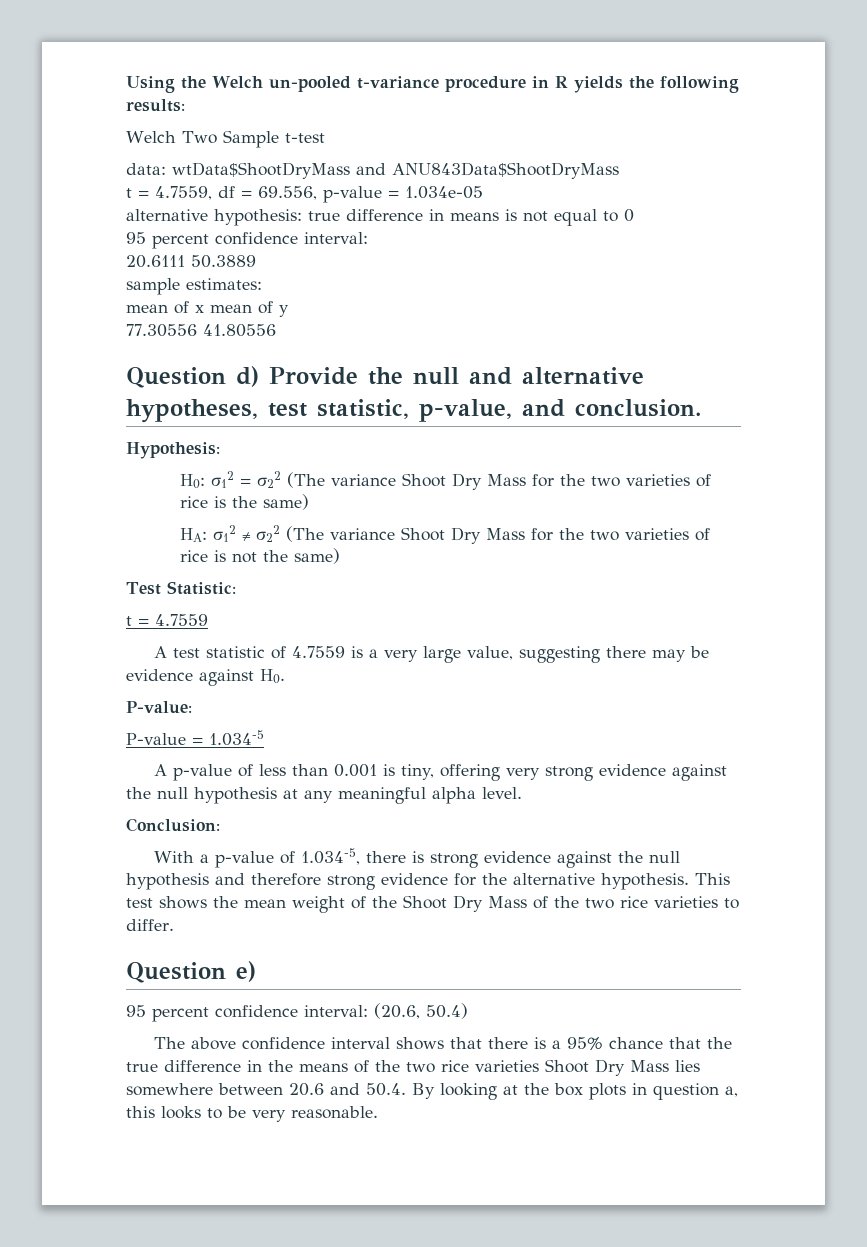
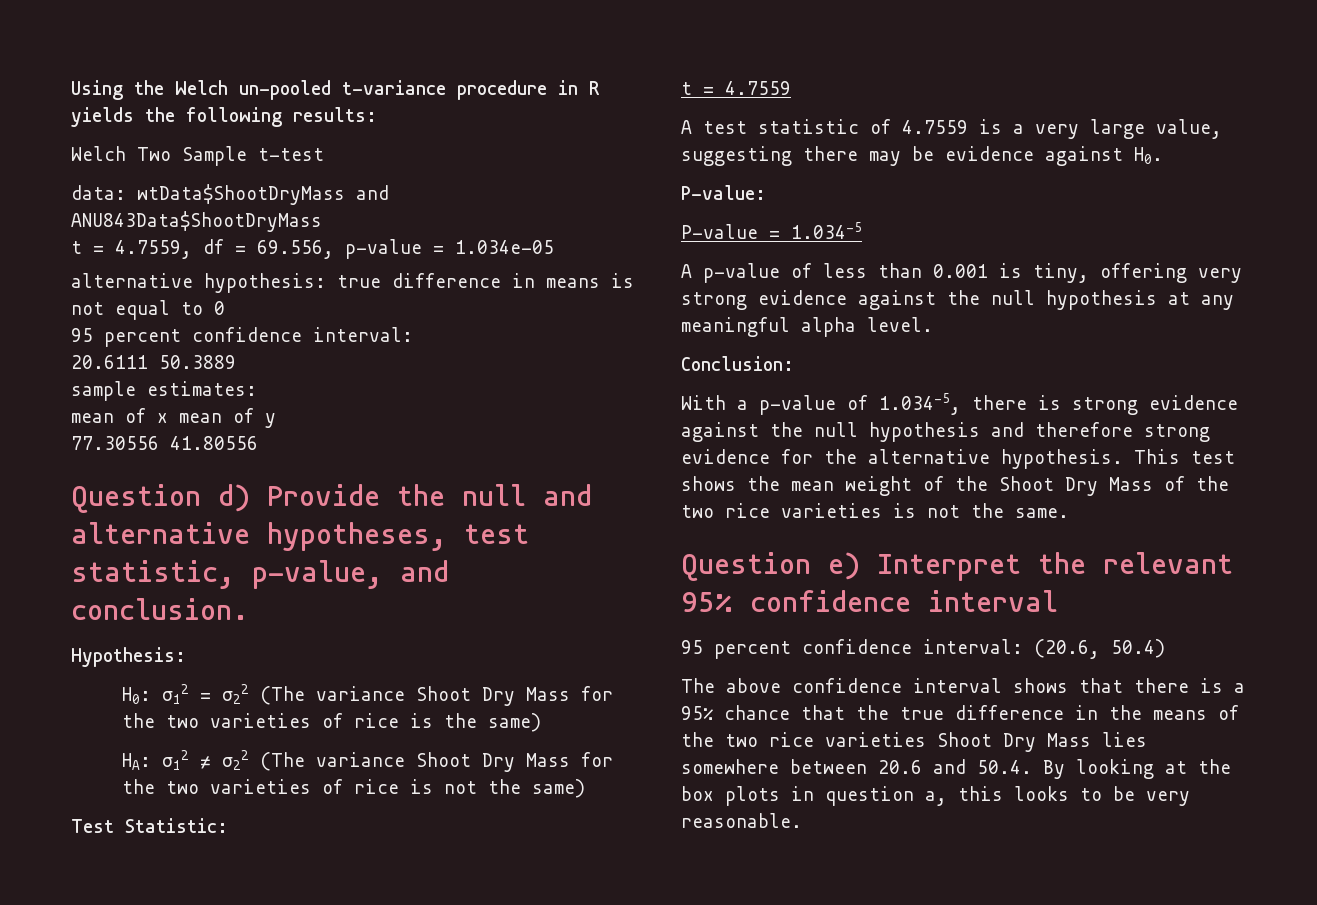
[724,898,739,909] [126,919,174,931] [126,961,256,983] to differ. // Question e) -> [893,503,1069,518] [681,552,1233,581] [681,590,1058,612] is not the same. // Question e) Interpret the relevant 95% confidence interval

